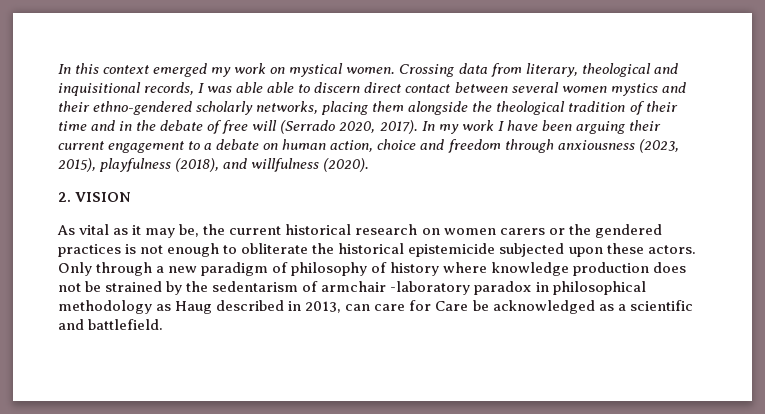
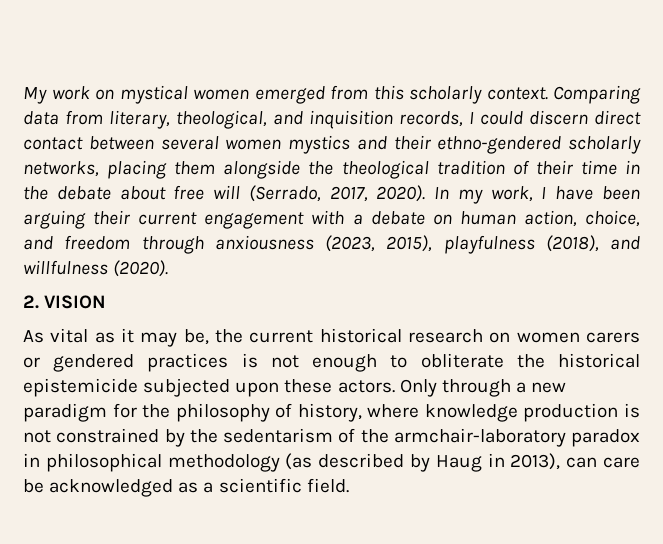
[58,63,678,77] [58,82,311,96] In this context emerged my work on mystical women. Crossing data from literary, theological and inquisitional records, I was able able to -> [23,85,641,104] [23,110,523,129] My work on mystical women emerged from this scholarly context. Comparing data from literary, theological, and inquisition records, I could
[91,120,116,131] and -> (617, 167) none
[207,120,223,134] of -> [119,186,166,200] about
[280,120,418,134] (Serrado 2020, 2017). -> [248,185,426,202] (Serrado, 2017, 2020).
[461,120,494,131] work -> [490,186,533,202] work,
[188,141,201,150] to -> [311,210,345,225] with
[377,139,417,150] choice -> [585,210,641,227] choice,
[568,224,591,235] the -> (40, 362) none
[272,262,289,273] of -> [112,403,171,418] for the
[390,262,440,276] history -> [297,403,362,422] history,
[652,262,686,273] [58,281,163,292] does not be strained -> [624,403,640,418] [23,428,160,443] is not constrained
[321,281,471,295] armchair -laboratory -> [360,428,566,447] the armchair-laboratory
[156,300,469,314] as Haug described in 2013, can care for Care -> [285,453,640,472] (as described by Haug in 2013), can care
[58,319,164,330] and battlefield. -> [306,478,349,493] field.

